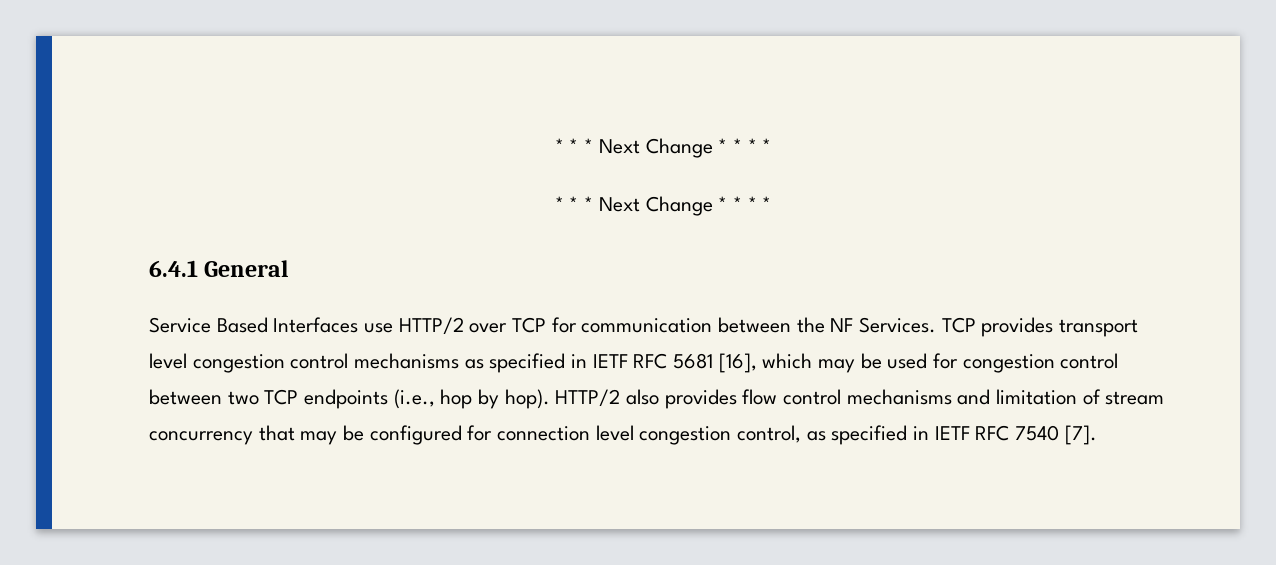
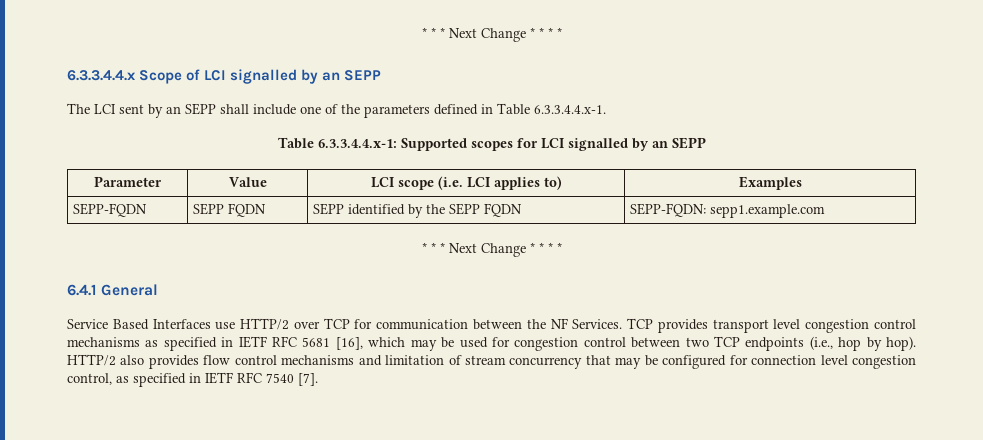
[554,138,772,158] * * * Next Change * * * * -> [421,27,562,42] [67,69,382,84] [67,103,606,118] [277,137,706,151] [94,176,162,187] [228,177,267,187] [370,176,562,190] [738,176,802,190] [72,203,147,217] [192,203,266,217] [312,203,522,218] [629,203,825,218] * * * Next Change * * * * // 6.3.3.4.4.x Scope of LCI signalled by an SEPP // The LCI sent by an SEPP shall include one of the parameters defined in Table 6.3.3.4.4.x-1. // Table 6.3.3.4.4.x-1: Supported scopes for LCI signalled by an SEPP // Parameter | Value | LCI scope (i.e. LCI applies to) | Examples // SEPP-FQDN | SEPP FQDN | SEPP identified by the SEPP FQDN | SEPP-FQDN: sepp1.example.com

